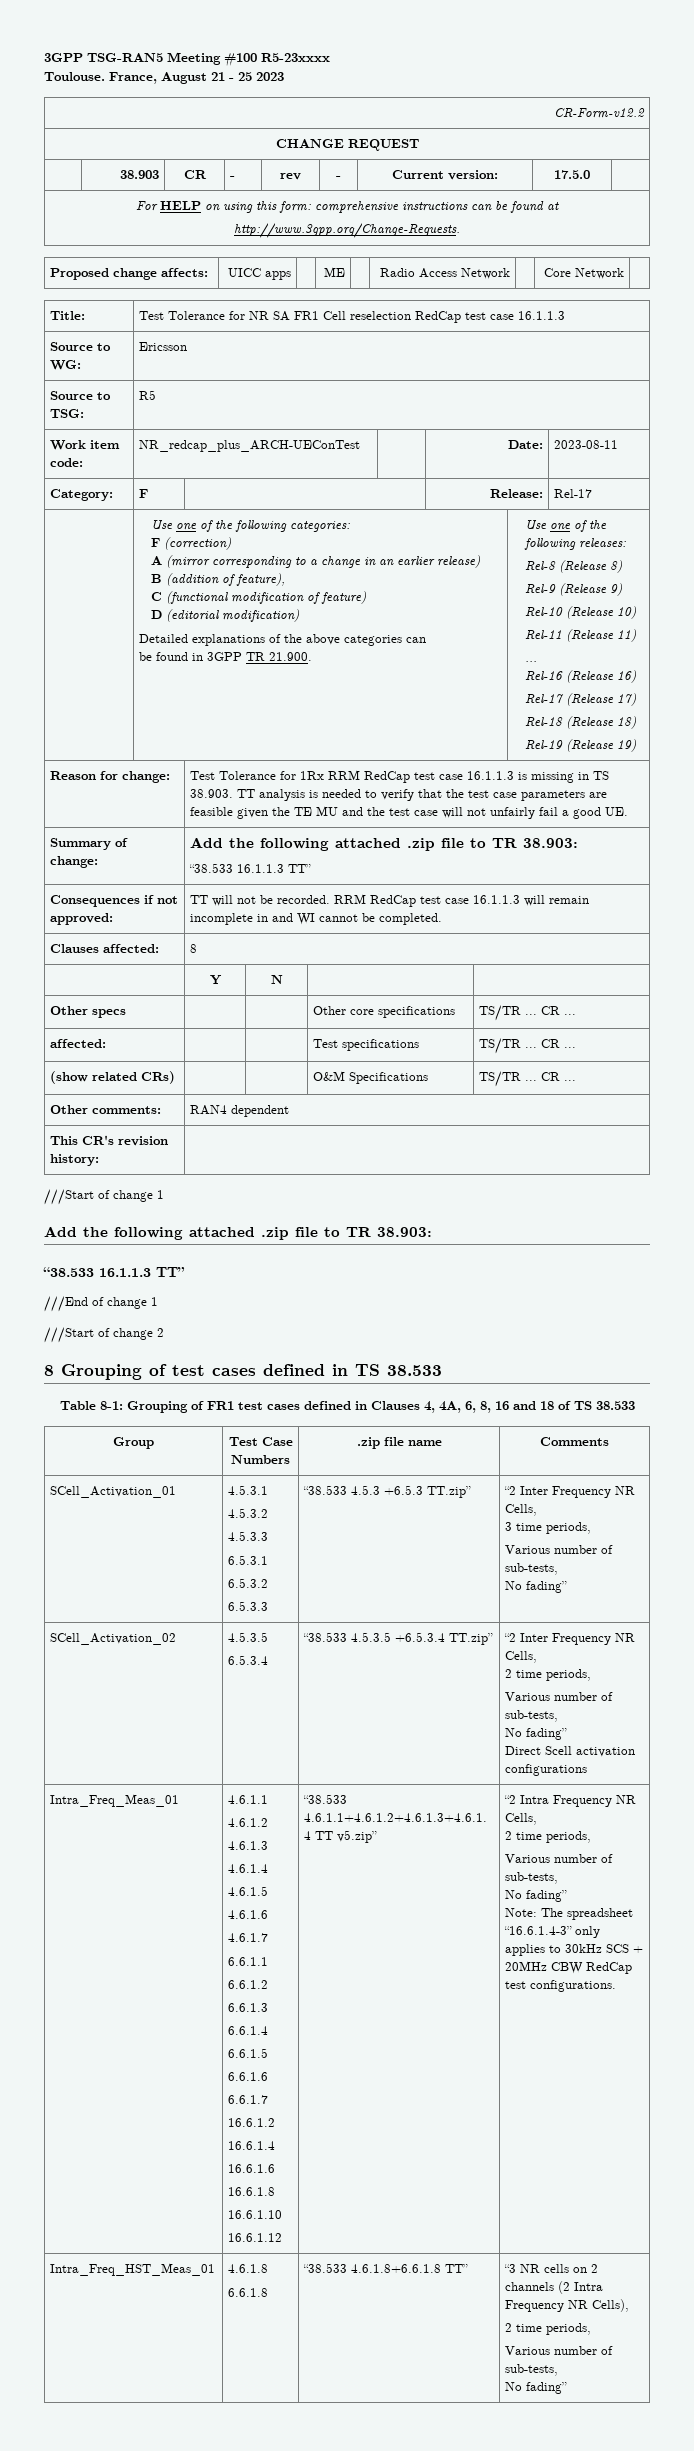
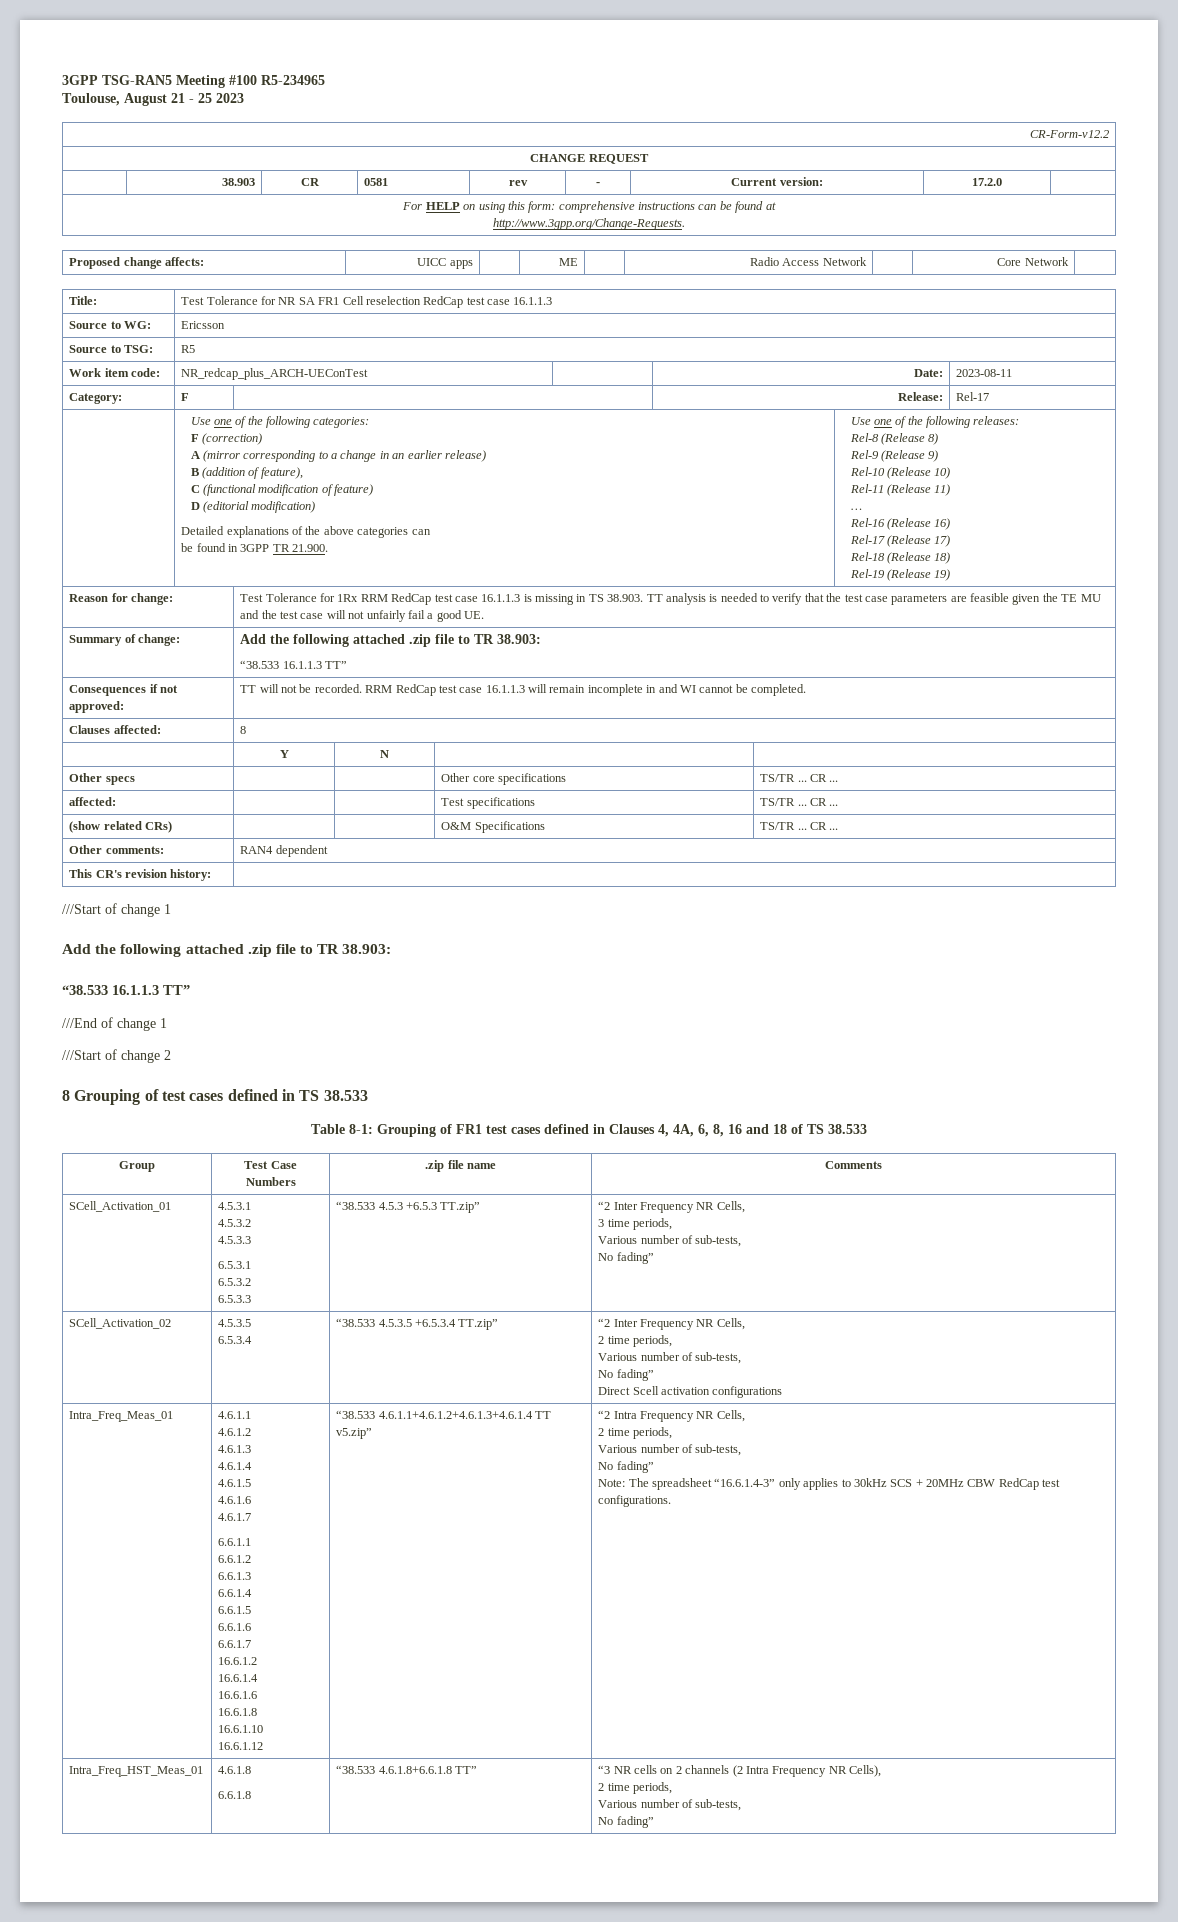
[261,53,330,62] [44,72,157,84] R5-23xxxx // Toulouse. France, -> [261,75,325,85] [62,93,120,106] R5-234965 // Toulouse,
[230,176,236,179] - -> [364,178,389,186] 0581
[554,170,590,179] 17.5.0 -> [972,178,1002,186] 17.2.0

